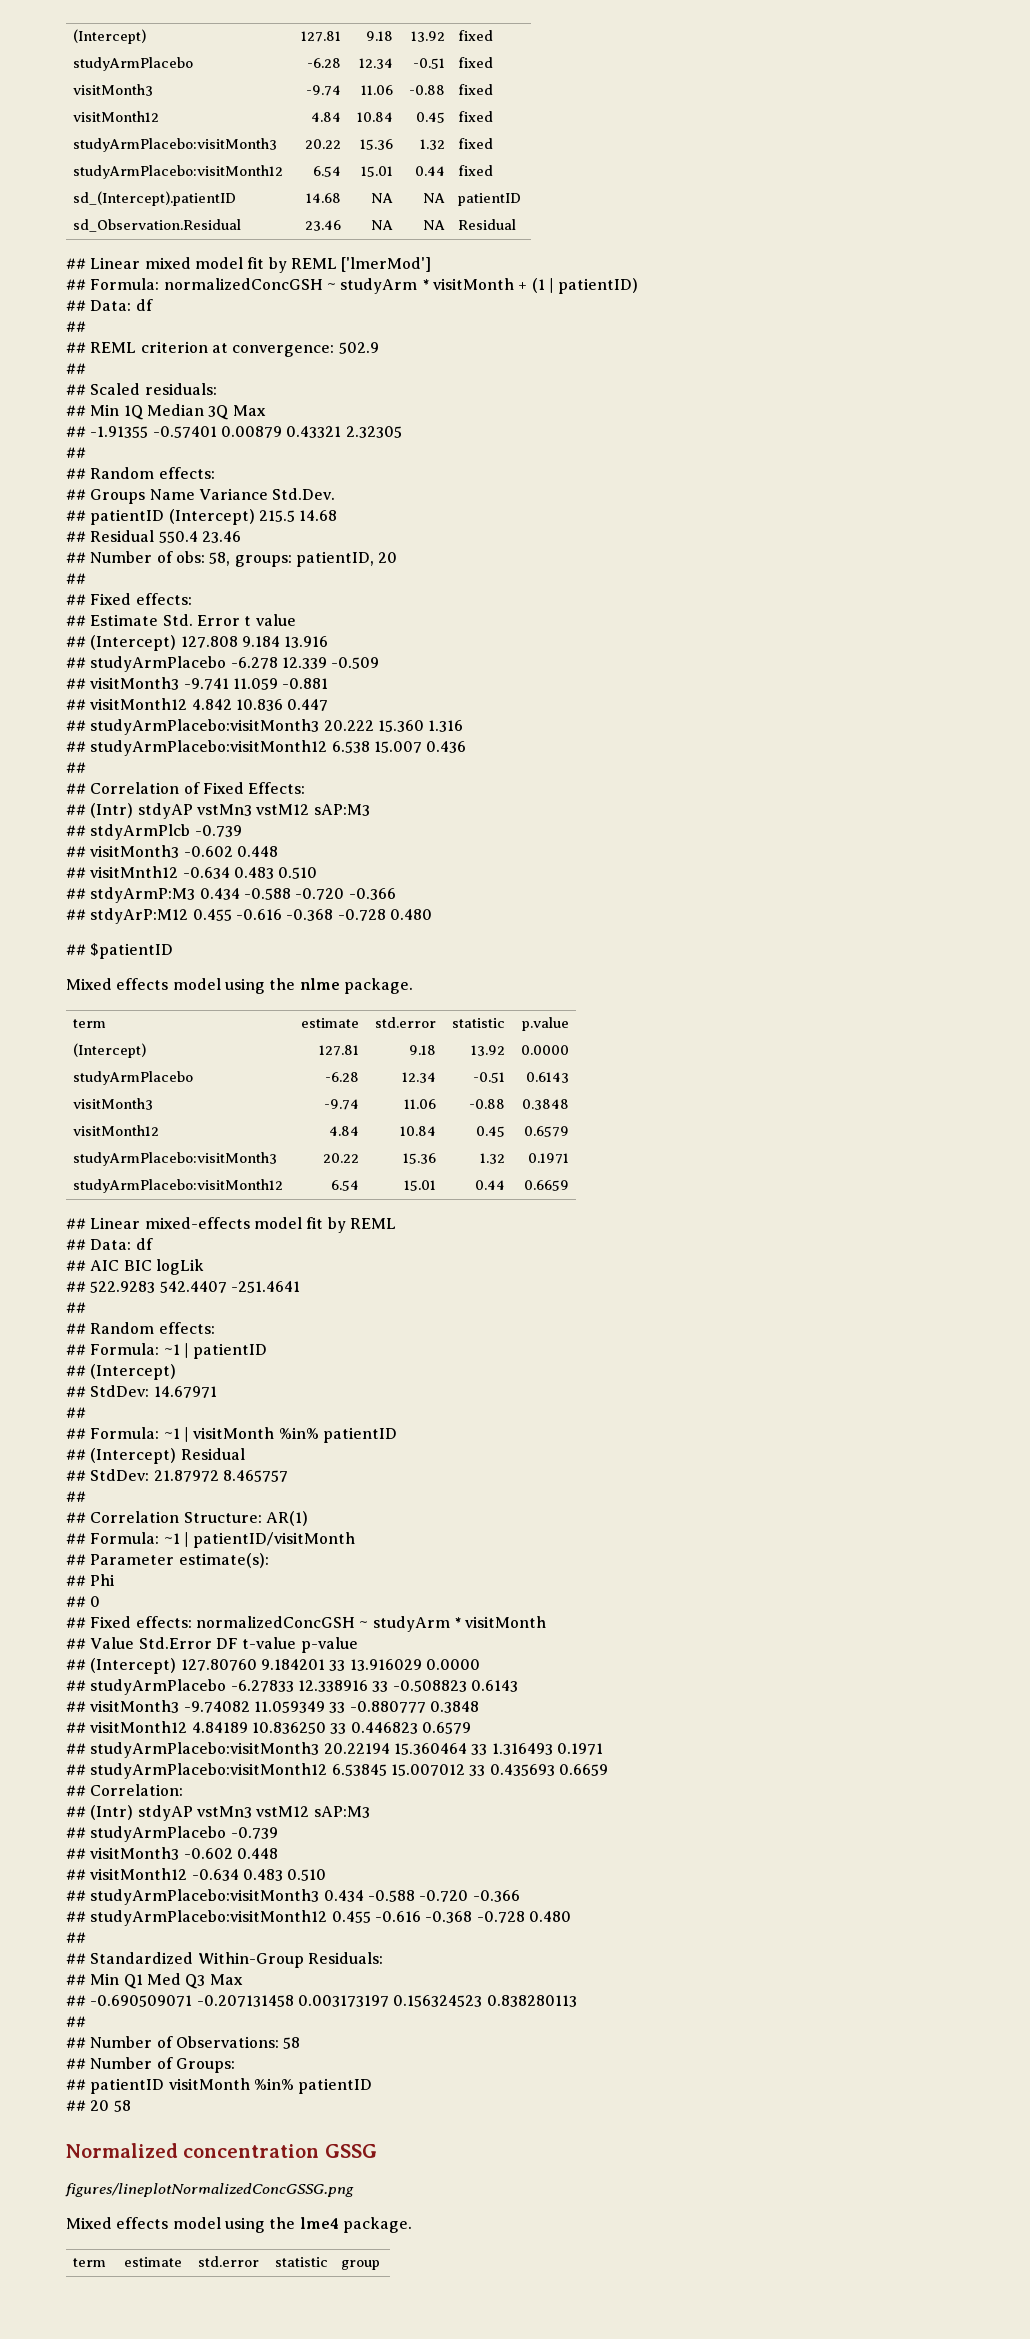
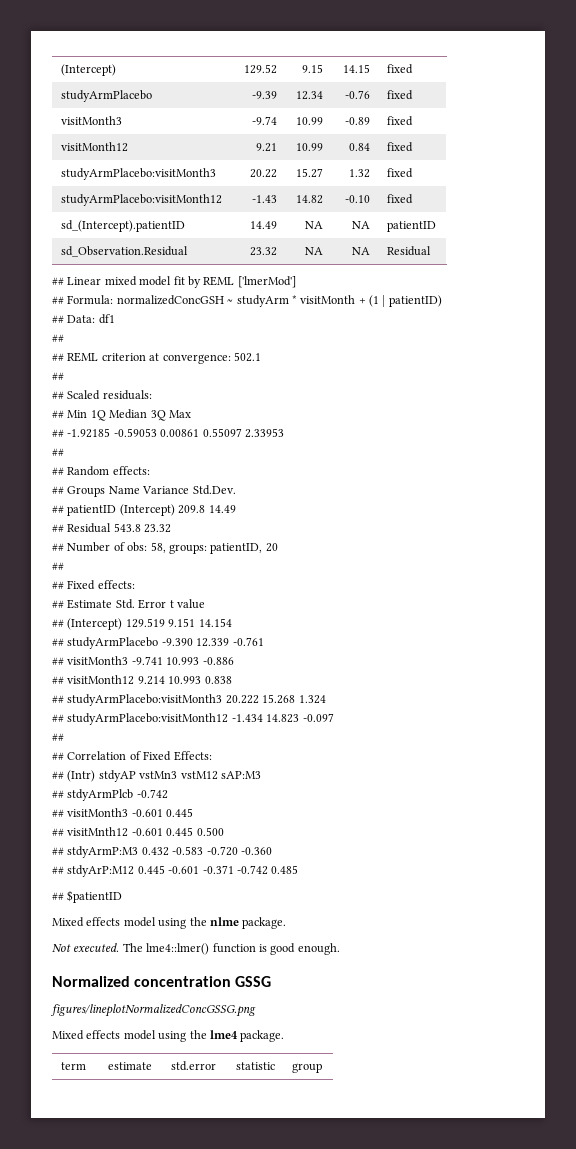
[73,29,147,44] [300,31,341,42] [365,31,393,41] [410,31,445,42] (Intercept) | 127.81 | 9.18 | 13.92 -> [61,64,117,76] [243,64,277,74] [301,64,323,73] [342,64,370,73] (Intercept) | 129.52 | 9.15 | 14.15
[306,58,341,68] [358,58,393,69] [412,58,445,69] -6.28 | 12.34 | -0.51 -> [251,91,277,99] [295,91,323,100] [344,90,370,99] -9.39 | 12.34 | -0.76
[360,85,393,95] [408,85,445,95] 11.06 | -0.88 -> [295,117,323,125] [344,117,370,125] 10.99 | -0.89
[310,112,341,122] [356,112,393,122] [415,112,445,123] 4.84 | 10.84 | 0.45 -> [255,143,277,152] [295,143,323,151] [348,143,370,151] 9.21 | 10.99 | 0.84
[359,139,393,150] 15.36 -> [295,168,323,178] 15.27
[312,166,341,177] [360,166,393,177] [414,166,445,176] 6.54 | 15.01 | 0.44 -> [251,195,277,203] [295,195,323,204] [344,195,370,203] -1.43 | 14.82 | -0.10
[305,193,341,203] 14.68 -> [249,221,277,229] 14.49
[304,220,341,231] 23.46 -> [249,247,277,256] 23.32
[135,299,153,311] df -> [98,314,115,324] df1
[338,342,379,354] 502.9 -> [233,352,261,362] 502.1
[90,426,402,438] -1.91355 -0.57401 0.00879 0.43321 2.32305 -> [67,428,284,438] -1.92185 -0.59053 0.00861 0.55097 2.33953
[258,510,338,522] 215.5 14.68 -> [178,505,236,514] 209.8 14.49
[158,531,241,543] 550.4 23.46 -> [113,523,172,533] 543.8 23.32
[180,636,329,648] [66,656,380,672] 127.808 9.184 13.916 // ## studyArmPlacebo -6.278 12.339 -0.509 -> [125,618,232,628] [52,637,264,649] 129.519 9.151 14.154 // ## studyArmPlacebo -9.390 12.339 -0.761
[232,678,329,690] [66,698,329,711] 11.059 -0.881 // ## visitMonth12 4.842 10.836 0.447 -> [166,657,234,665] [52,675,232,685] 10.993 -0.886 // ## visitMonth12 9.214 10.993 0.838
[377,720,464,732] [66,740,467,756] 15.360 1.316 // ## studyArmPlacebo:visitMonth12 6.538 15.007 0.436 -> [262,694,326,704] [52,713,334,725] 15.268 1.324 // ## studyArmPlacebo:visitMonth12 -1.434 14.823 -0.097
[194,825,242,837] [66,845,278,858] -0.739 // ## visitMonth3 -0.602 0.448 -> [136,789,168,799] [52,808,194,817] -0.742 // ## visitMonth3 -0.601 0.445
[182,867,318,879] -0.634 0.483 0.510 -> [131,827,224,836] -0.601 0.445 0.500
[199,888,396,900] [66,908,432,924] 0.434 -0.588 -0.720 -0.366 // ## stdyArP:M12 0.455 -0.616 -0.368 -0.728 0.480 -> [141,846,272,856] [52,865,299,877] 0.432 -0.583 -0.720 -0.360 // ## stdyArP:M12 0.445 -0.601 -0.371 -0.742 0.485
[73,1019,107,1028] [300,1018,359,1028] [374,1017,436,1028] [451,1018,505,1028] [521,1017,569,1031] [73,1043,147,1058] [318,1045,359,1056] [408,1045,436,1055] [470,1045,505,1056] [520,1045,569,1055] [73,1071,194,1085] [324,1072,359,1082] [401,1072,436,1083] [472,1072,505,1083] [525,1072,569,1083] [73,1098,154,1110] [323,1099,359,1110] [403,1099,436,1109] [468,1099,505,1109] [521,1099,569,1110] [73,1125,160,1136] [328,1126,359,1136] [399,1126,436,1136] [475,1126,505,1137] [523,1126,569,1137] [73,1152,278,1166] [322,1153,359,1163] [402,1153,436,1164] [479,1153,505,1164] [527,1153,569,1164] [73,1179,284,1193] [330,1180,359,1191] [403,1180,436,1191] [474,1180,505,1190] [523,1180,569,1191] [66,1217,396,1233] [66,1238,153,1250] [66,1259,204,1275] [66,1281,300,1293] [66,1302,86,1313] [66,1322,215,1334] [66,1343,268,1359] [66,1364,177,1380] [66,1385,217,1398] [66,1407,86,1418] [66,1427,397,1443] [66,1448,245,1464] [66,1469,288,1482] [66,1491,86,1502] [66,1511,308,1526] [66,1532,356,1548] [66,1553,269,1568] [66,1574,116,1586] [66,1596,101,1607] [66,1616,547,1632] [66,1637,358,1653] [66,1658,480,1674] [66,1679,518,1695] [66,1700,479,1713] [66,1721,471,1734] [66,1742,603,1758] [66,1763,608,1779] [66,1784,184,1796] [66,1805,370,1821] [66,1826,278,1842] [66,1847,278,1860] [66,1868,327,1881] [66,1889,520,1905] [66,1910,571,1926] [66,1932,86,1943] [66,1952,383,1968] [66,1973,243,1989] [66,1995,577,2007] [66,2016,86,2027] [66,2036,301,2049] [66,2057,235,2073] [66,2078,373,2094] [66,2100,131,2112] // term | estimate | std.error | statistic | p.value // (Intercept) | 127.81 | 9.18 | 13.92 | 0.0000 // studyArmPlacebo | -6.28 | 12.34 | -0.51 | 0.6143 // visitMonth3 | -9.74 | 11.06 | -0.88 | 0.3848 // visitMonth12 | 4.84 | 10.84 | 0.45 | 0.6579 // studyArmPlacebo:visitMonth3 | 20.22 | 15.36 | 1.32 | 0.1971 // studyArmPlacebo:visitMonth12 | 6.54 | 15.01 | 0.44 | 0.6659 // ## Linear mixed-effects model fit by REML // ## Data: df // ## AIC BIC logLik // ## 522.9283 542.4407 -251.4641 // ## // ## Random effects: // ## Formula: ~1 | patientID // ## (Intercept) // ## StdDev: 14.67971 // ## // ## Formula: ~1 | visitMonth %in% patientID // ## (Intercept) Residual // ## StdDev: 21.87972 8.465757 // ## // ## Correlation Structure: AR(1) // ## Formula: ~1 | patientID/visitMonth // ## Parameter estimate(s): // ## Phi // ## 0 // ## Fixed effects: normalizedConcGSH ~ studyArm * visitMonth // ## Value Std.Error DF t-value p-value // ## (Intercept) 127.80760 9.184201 33 13.916029 0.0000 // ## studyArmPlacebo -6.27833 12.338916 33 -0.508823 0.6143 // ## visitMonth3 -9.74082 11.059349 33 -0.880777 0.3848 // ## visitMonth12 4.84189 10.836250 33 0.446823 0.6579 // ## studyArmPlacebo:visitMonth3 20.22194 15.360464 33 1.316493 0.1971 // ## studyArmPlacebo:visitMonth12 6.53845 15.007012 33 0.435693 0.6659 // ## Correlation: // ## (Intr) stdyAP vstMn3 vstM12 sAP:M3 // ## studyArmPlacebo -0.739 // ## visitMonth3 -0.602 0.448 // ## visitMonth12 -0.634 0.483 0.510 // ## studyArmPlacebo:visitMonth3 0.434 -0.588 -0.720 -0.366 // ## studyArmPlacebo:visitMonth12 0.455 -0.616 -0.368 -0.728 0.480 // ## // ## Standardized Within-Group Residuals: // ## Min Q1 Med Q3 Max // ## -0.690509071 -0.207131458 0.003173197 0.156324523 0.838280113 // ## // ## Number of Observations: 58 // ## Number of Groups: // ## patientID visitMonth %in% patientID // ## 20 58 -> [52,943,340,955] // Not executed. The lme4::lmer() function is good enough.

